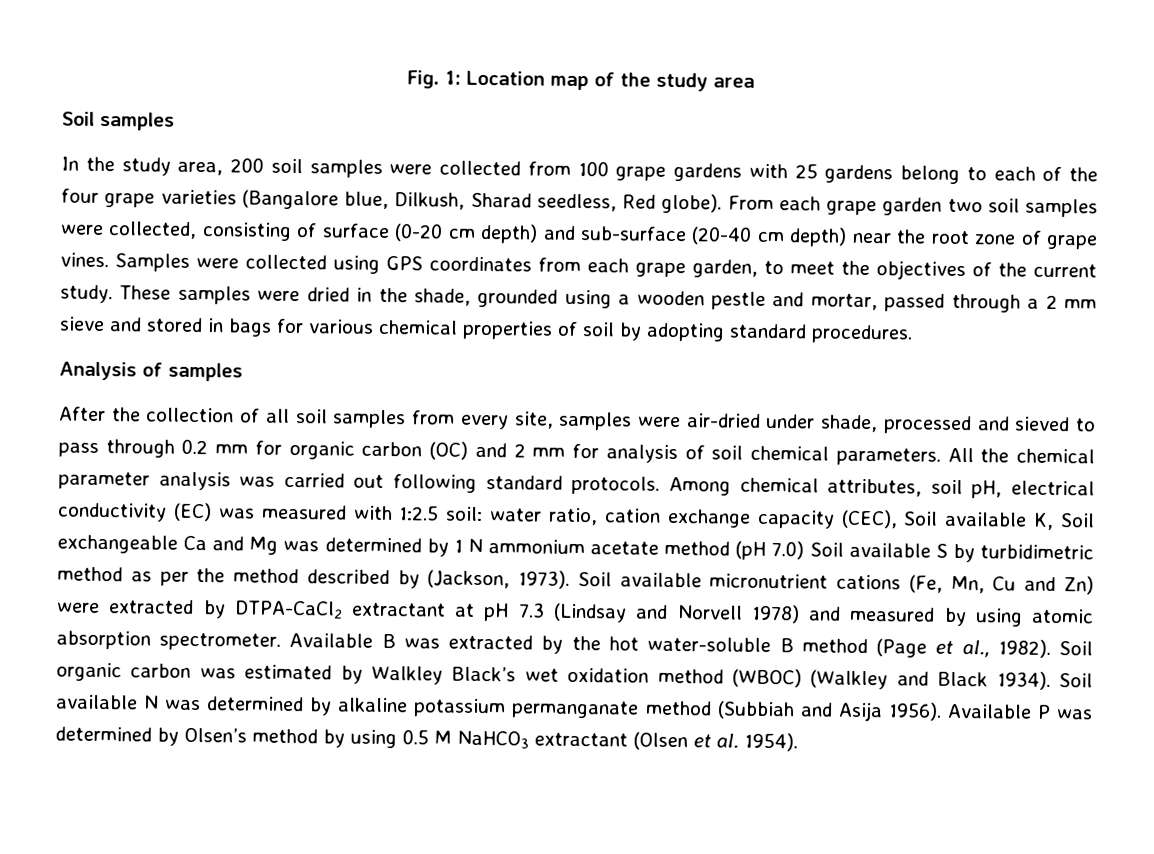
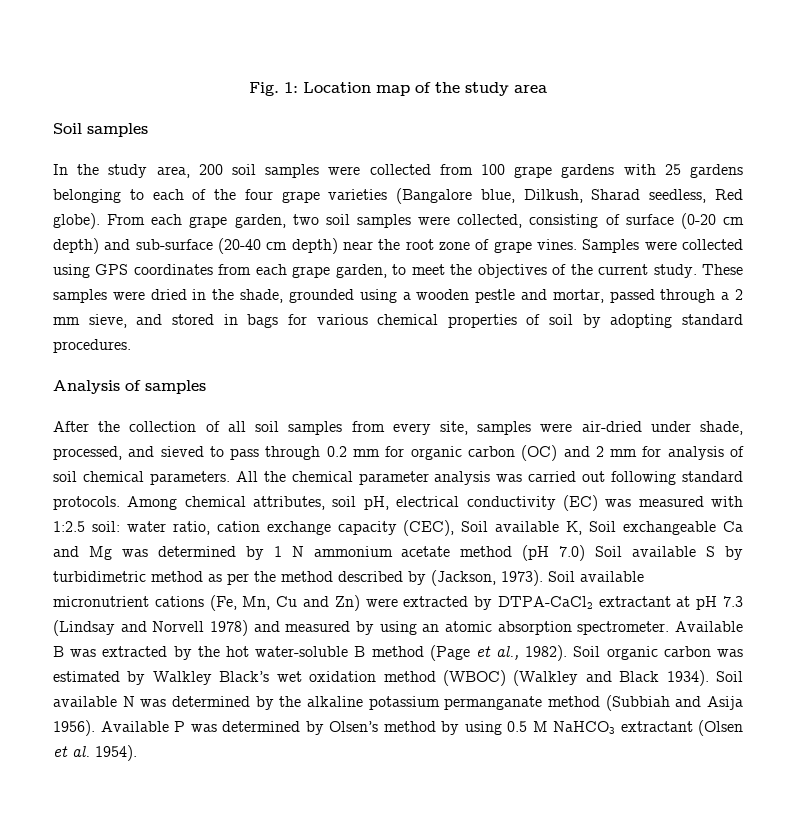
[900,165,960,184] belong -> [53,189,121,203] belonging
[882,197,943,216] garden -> [234,214,286,228] garden,
[59,316,105,332] sieve -> [88,314,127,328] sieve,
[882,415,972,435] processed -> [53,446,122,460] processed,
(1023, 617) none -> [422,624,440,632] an
(333, 706) none -> [279,696,302,707] the

